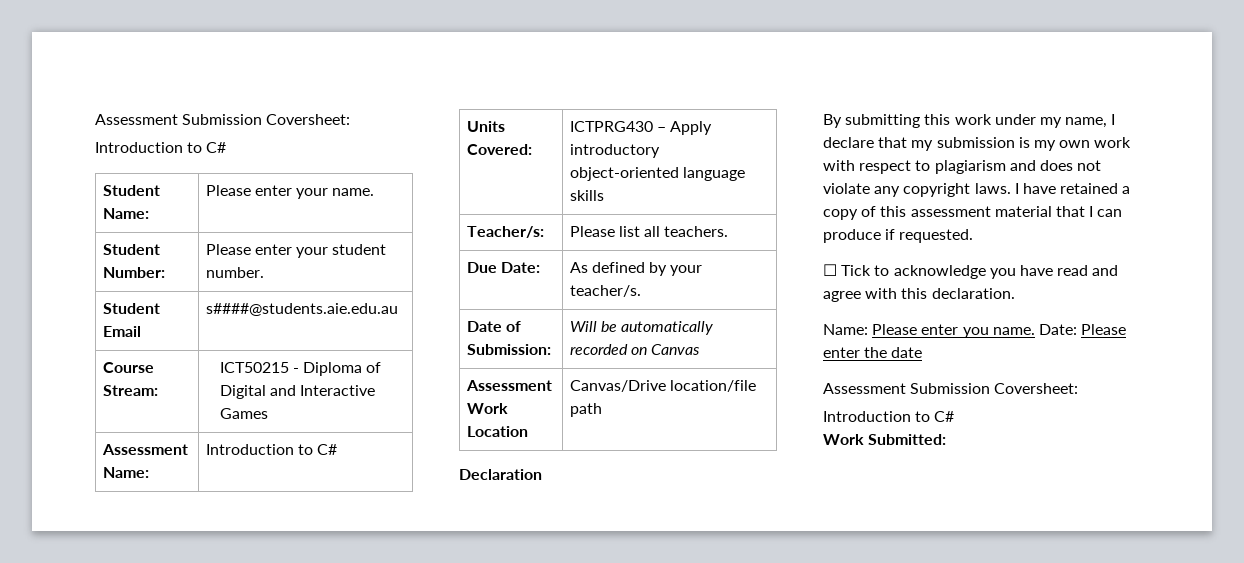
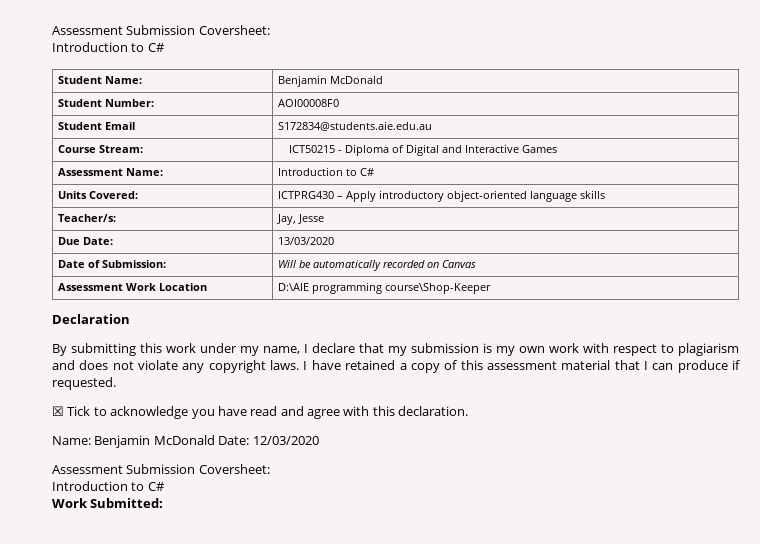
[205,185,375,199] [102,244,160,255] [102,267,165,278] [205,244,387,258] [205,267,264,278] Please enter your name. // Student Number: | Please enter your student number. -> [278,75,384,87] [58,99,155,107] [278,99,340,107] Benjamin McDonald // Student Number: | AOI00008F0
[205,303,398,316] s####@students.aie.edu.au -> [278,121,433,131] S172834@students.aie.edu.au
[569,226,729,237] [466,262,540,273] [569,262,703,276] [569,285,641,297] Please list all teachers. // Due Date: | As defined by your teacher/s. -> [277,214,325,225] [58,237,114,245] [278,237,335,245] Jay, Jesse // Due Date: | 13/03/2020
[569,380,756,392] [569,403,602,417] Canvas/Drive location/file path -> [278,282,492,294] D:\AIE programming course\Shop-Keeper
[823,264,837,276] ☐ -> [52,406,64,416] ☒
[872,324,1127,338] [823,347,923,358] Please enter you name. Date: Please enter the date -> [94,435,319,448] Benjamin McDonald Date: 12/03/2020

